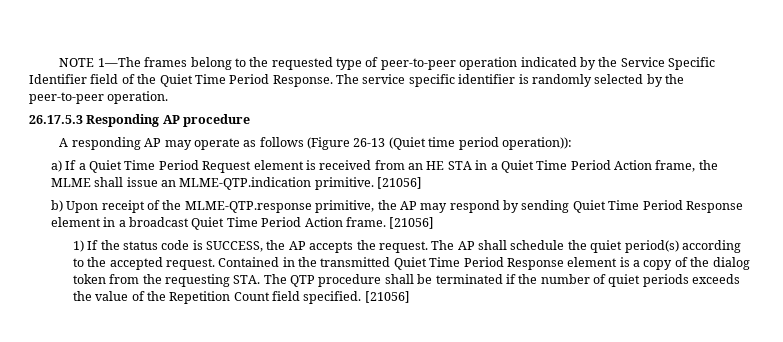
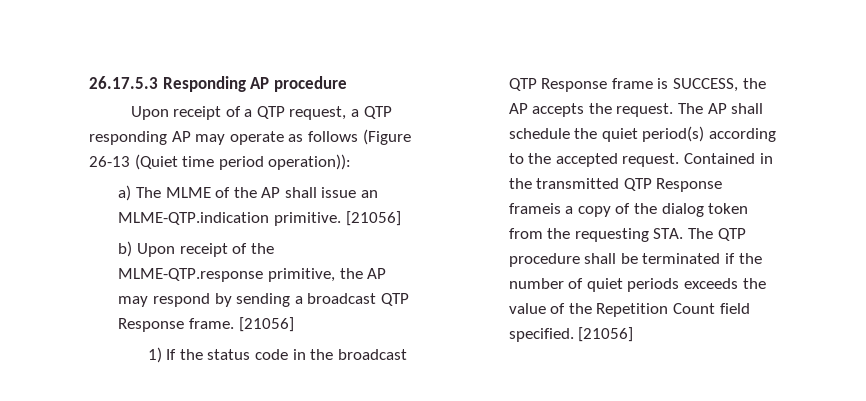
[59,57,716,70] [29,74,684,87] [29,91,169,104] [29,114,251,127] [59,138,69,147] NOTE 1—The frames belong to the requested type of peer-to-peer operation indicated by the Service Specific Identifier field of the Quiet Time Period Response. The service specific identifier is randomly selected by the peer-to-peer operation. // 26.17.5.3 Responding AP procedure // A -> [89,76,347,92] [130,106,392,120] 26.17.5.3 Responding AP procedure // Upon receipt of a QTP request, a QTP
[65,160,718,173] [50,178,91,187] If a Quiet Time Period Request element is received from an HE STA in a Quiet Time Period Action frame, the MLME -> [135,187,281,198] The MLME of the AP
[572,200,743,213] [50,217,343,230] Quiet Time Period Response element in a broadcast Quiet Time Period Action -> [294,293,409,306] [118,318,185,332] a broadcast QTP Response
(190, 245) none -> [292,349,407,360] [508,78,653,92] in the broadcast QTP Response frame
[393,257,630,270] Quiet Time Period Response element is -> [623,178,723,192] [508,203,561,214] QTP Response frameis

